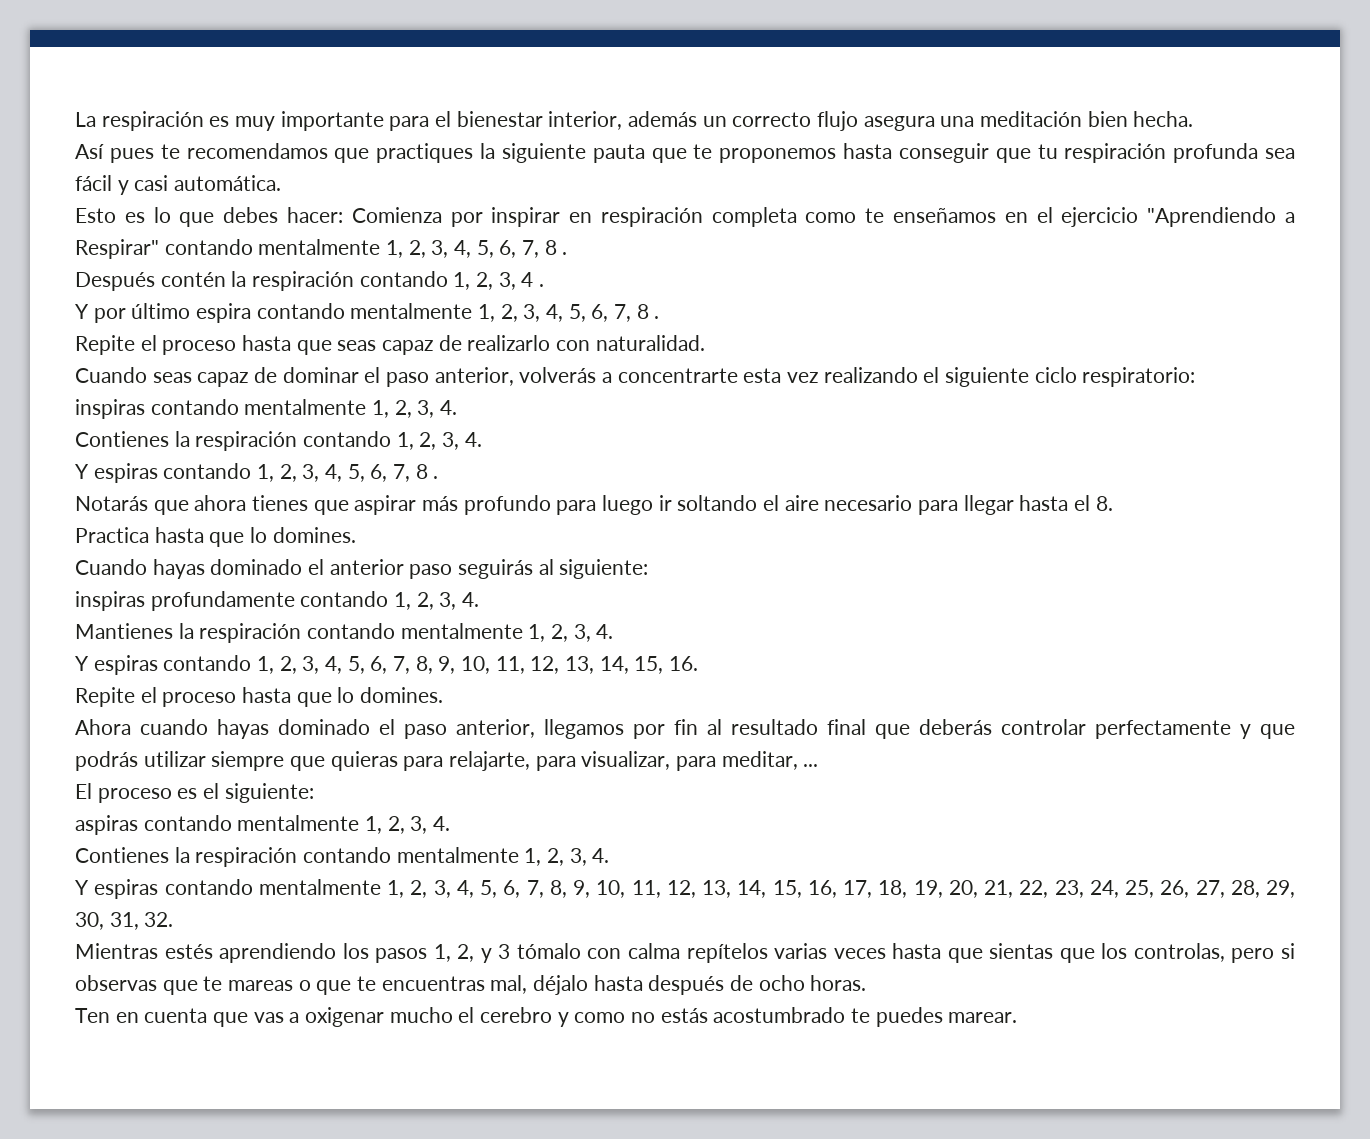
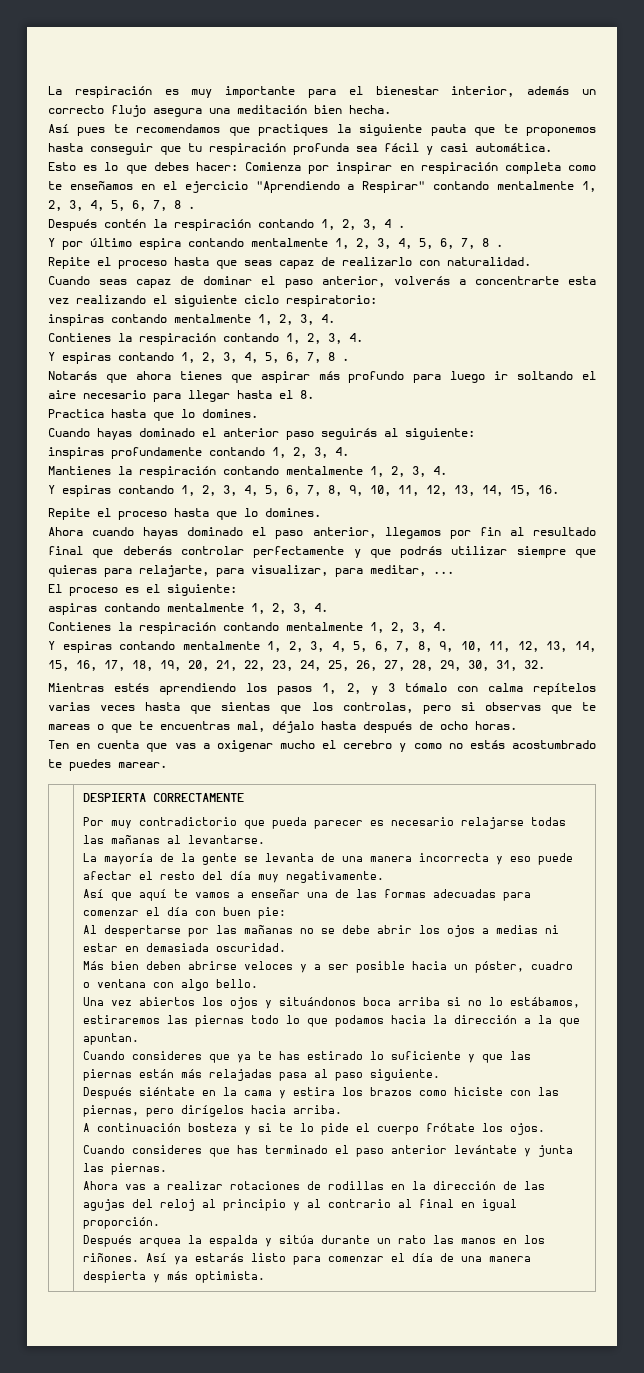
(1018, 1017) none -> [82,793,244,802] [82,817,566,829] [82,835,265,844] [82,853,573,865] [82,871,384,883] [82,889,531,901] [82,907,286,919] [82,925,559,937] [82,943,286,952] [82,961,573,973] [82,979,258,991] [82,997,580,1009] [82,1015,580,1027] [82,1033,139,1045] [82,1051,531,1063] [82,1069,440,1081] [82,1087,559,1099] [82,1105,342,1117] [82,1123,545,1135] [82,1145,573,1157] [82,1163,167,1175] [82,1181,545,1190] [82,1199,517,1211] [82,1217,160,1229] [82,1235,545,1247] [82,1253,531,1265] [82,1271,265,1283] // | DESPIERTA CORRECTAMENTE // Por muy contradictorio que pueda parecer es necesario relajarse todas las mañanas al levantarse. // La mayoría de la gente se levanta de una manera incorrecta y eso puede afectar el resto del día muy negativamente. // Así que aquí te vamos a enseñar una de las formas adecuadas para comenzar el día con buen pie: // Al despertarse por las mañanas no se debe abrir los ojos a medias ni estar en demasiada oscuridad. // Más bien deben abrirse veloces y a ser posible hacia un póster, cuadro o ventana con algo bello. // Una vez abiertos los ojos y situándonos boca arriba si no lo estábamos, estiraremos las piernas todo lo que podamos hacia la dirección a la que apuntan. // Cuando consideres que ya te has estirado lo suficiente y que las piernas están más relajadas pasa al paso siguiente. // Después siéntate en la cama y estira los brazos como hiciste con las piernas, pero dirígelos hacia arriba. // A continuación bosteza y si te lo pide el cuerpo frótate los ojos. // Cuando consideres que has terminado el paso anterior levántate y junta las piernas. // Ahora vas a realizar rotaciones de rodillas en la dirección de las agujas del reloj al principio y al contrario al final en igual proporción. // Después arquea la espalda y sitúa durante un rato las manos en los riñones. Así ya estarás listo para comenzar el día de una manera despierta y más optimista.

